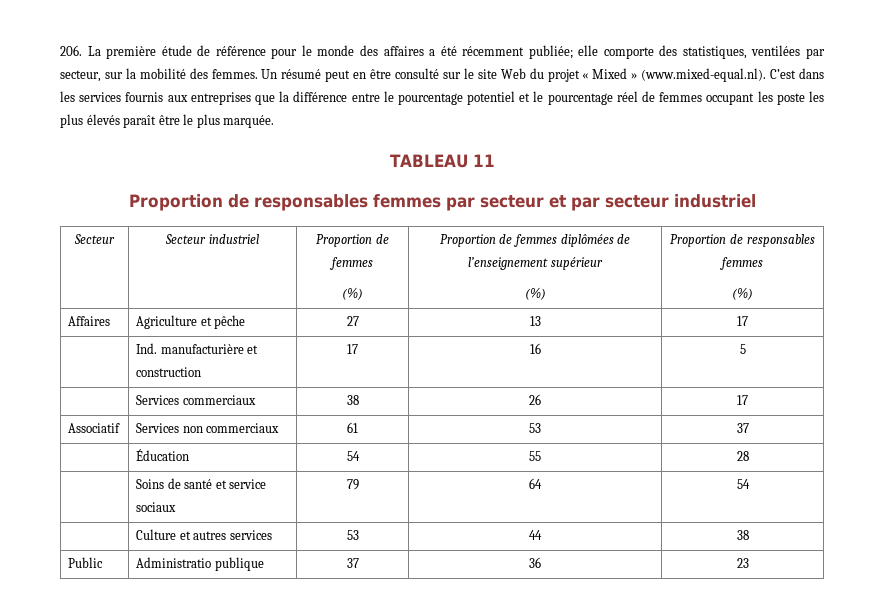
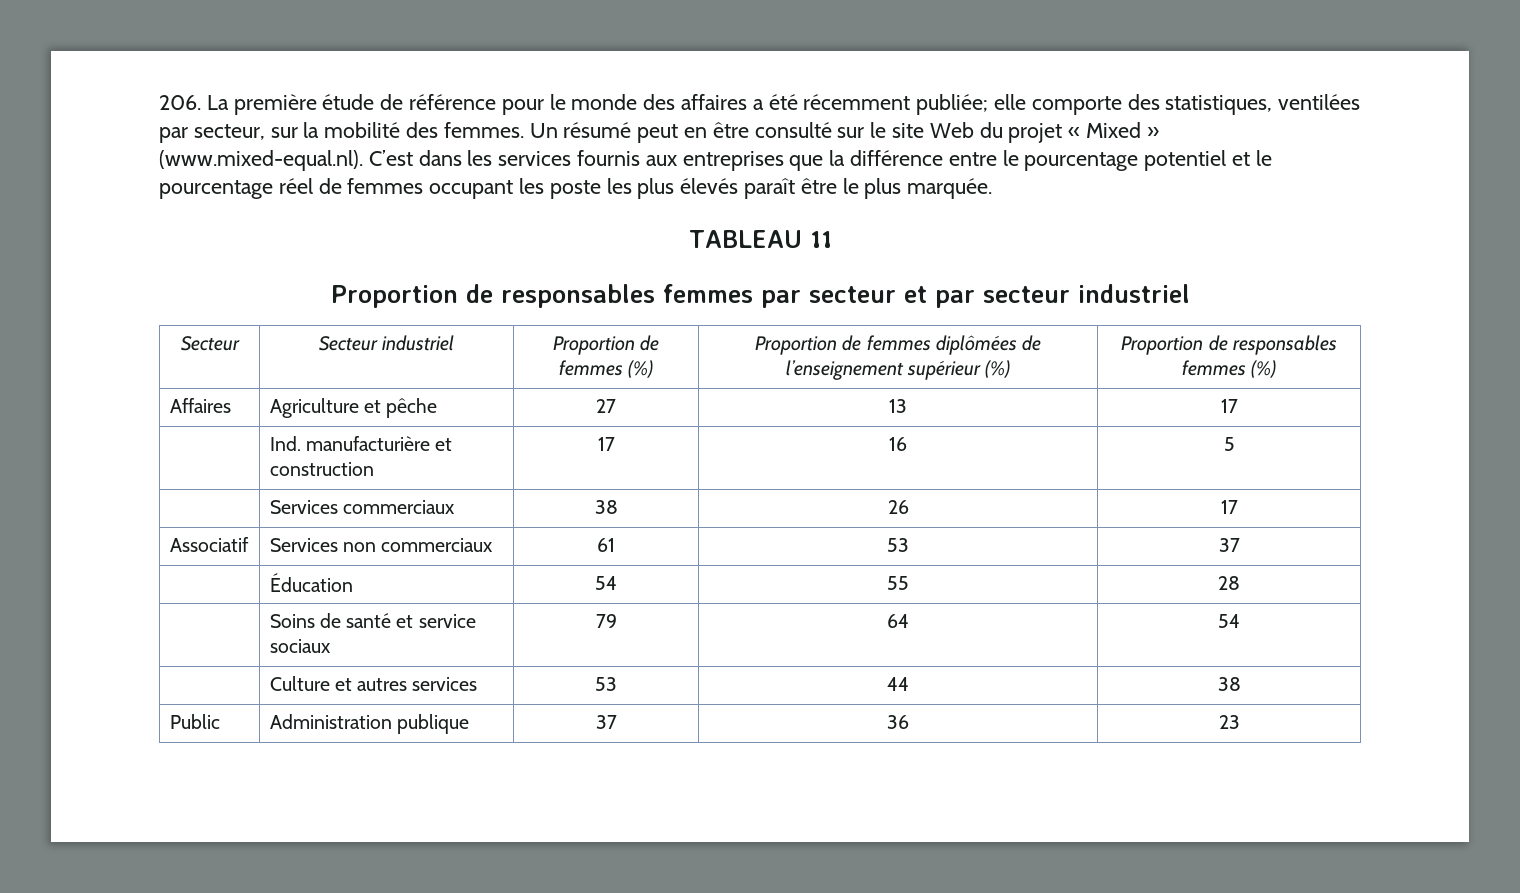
(373, 263) // -> (623, 368) none
(603, 263) // -> (981, 370) none
(763, 263) // -> (1246, 368) none
[136,557,212,568] Administratio -> [269,714,392,729] Administration

